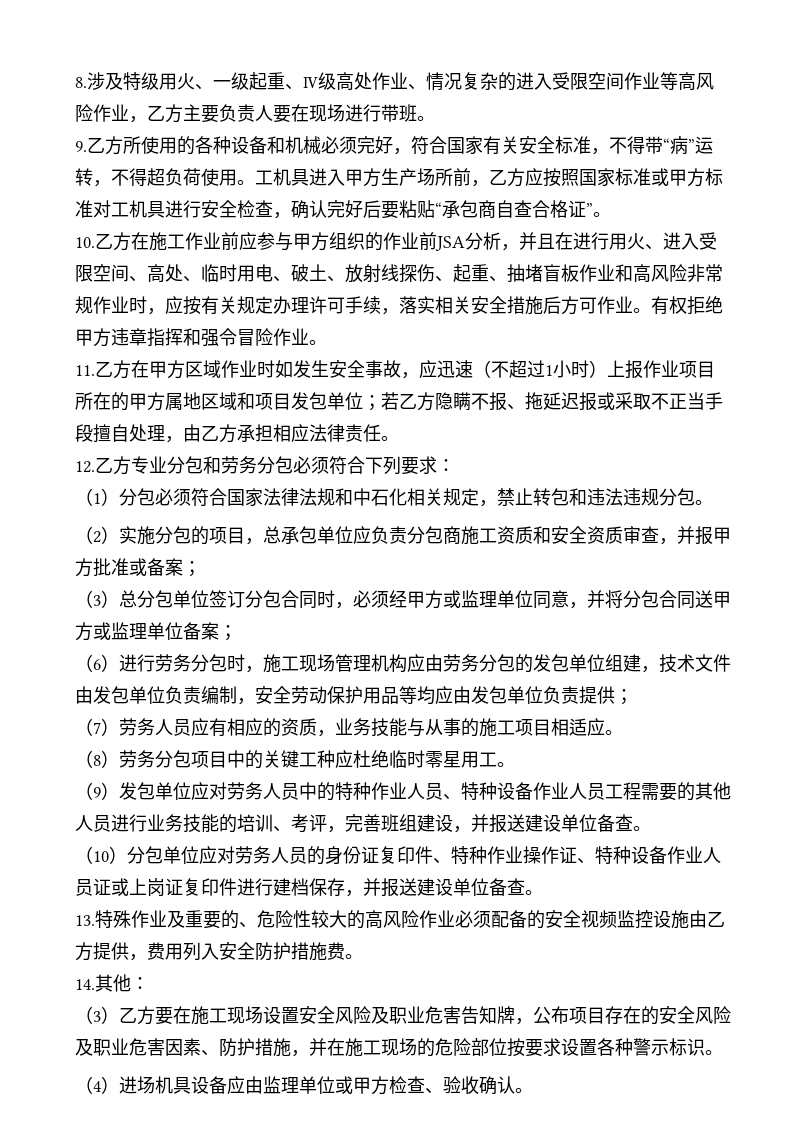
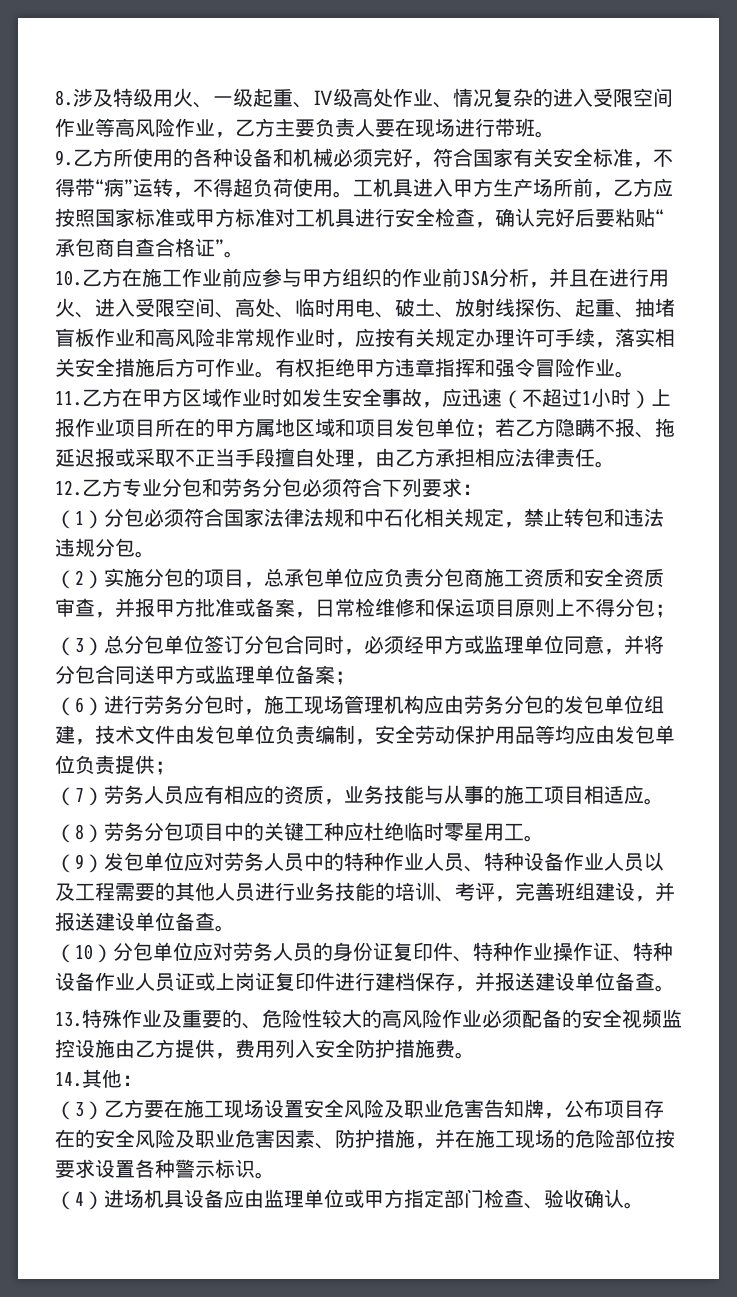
(183, 567) none -> [295,598,655,618] ，日常检维修和保运项目原则上不得分包
(605, 791) none -> [644,852,664,871] [55,883,75,901] 以及
(389, 1085) none -> [404,1189,484,1208] 指定部门

